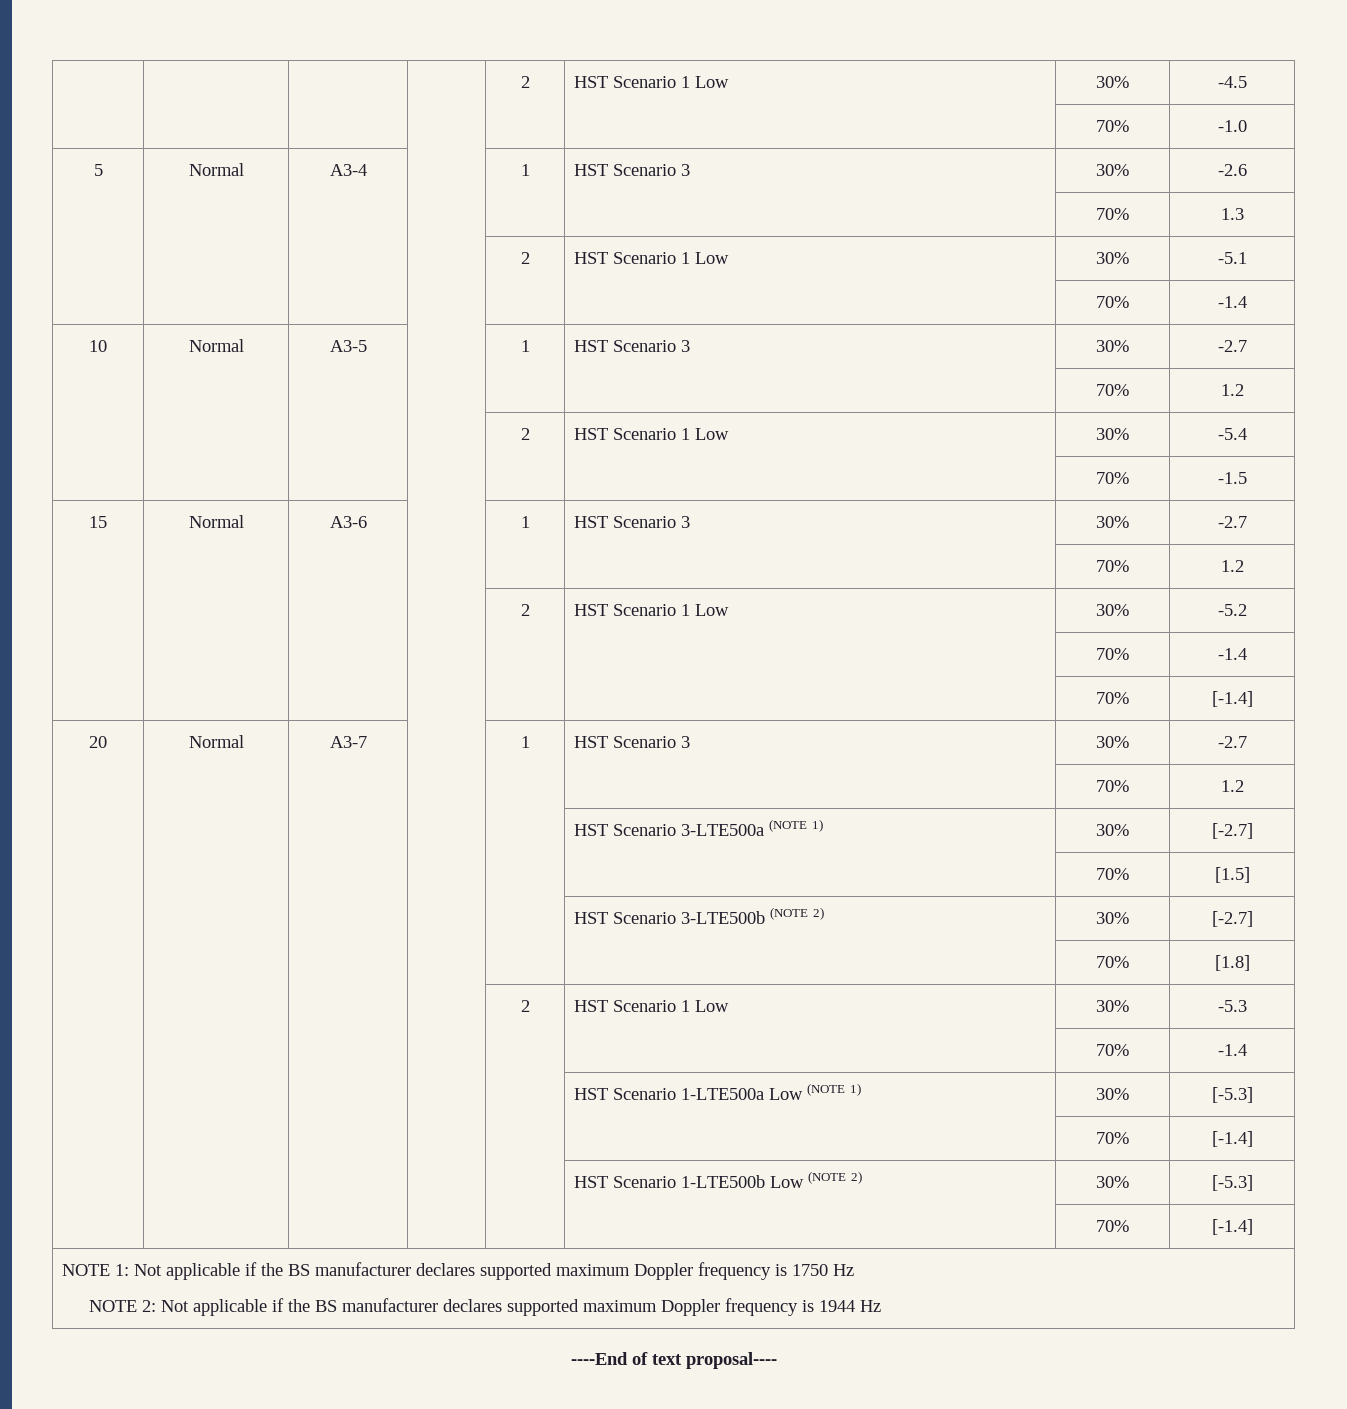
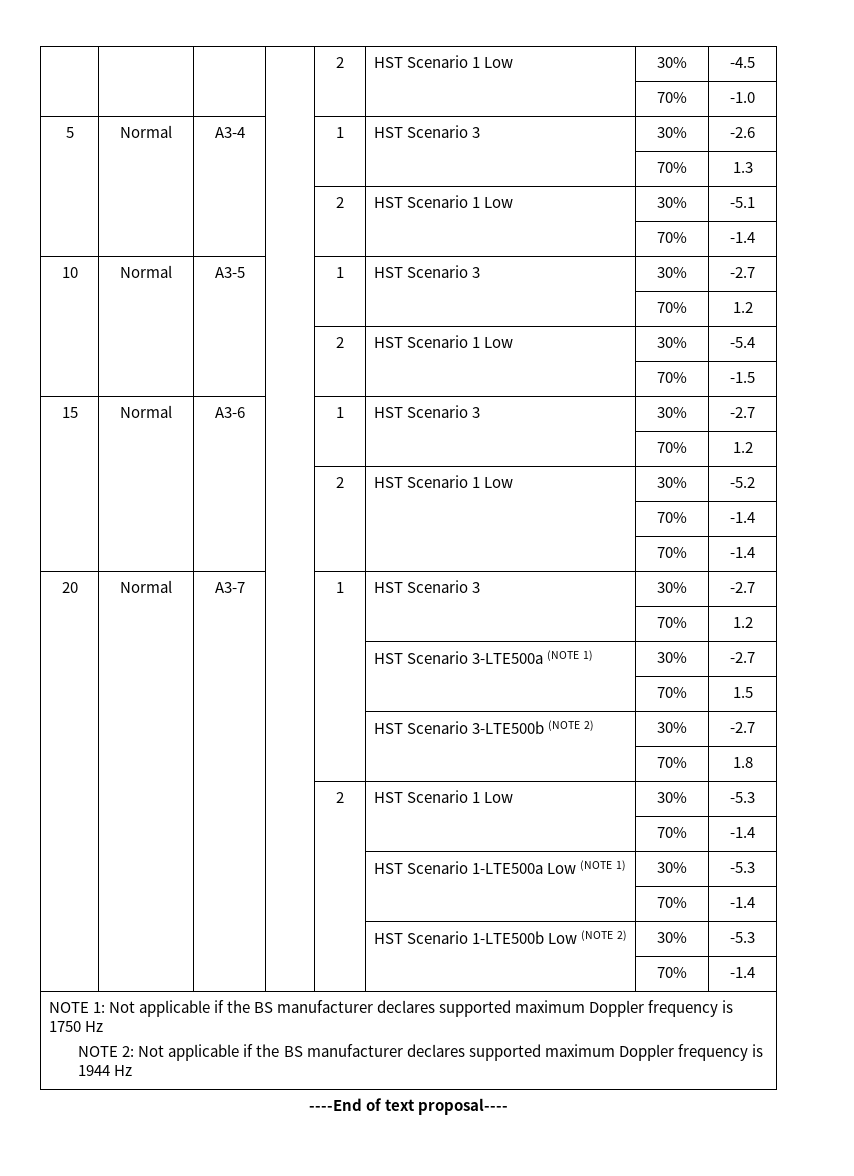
[1211,691,1253,707] [-1.4] -> [730,547,755,558] -1.4
[1211,823,1253,839] [1096,868,1129,880] [1214,867,1250,883] [-2.7] // | | | | | | 70% | [1.5] -> [730,652,755,663] [657,687,687,698] [732,687,753,698] -2.7 // | | | | | | 70% | 1.5
[1211,911,1253,927] [1096,956,1129,968] [1214,955,1250,971] [-2.7] // | | | | | | 70% | [1.8] -> [730,722,755,733] [657,757,687,768] [732,757,753,768] -2.7 // | | | | | | 70% | 1.8
[1211,1087,1253,1103] [1096,1132,1129,1144] [1211,1131,1253,1147] [-5.3] // | | | | | | 70% | [-1.4] -> [730,862,755,873] [657,897,687,908] [730,897,755,908] -5.3 // | | | | | | 70% | -1.4
[1211,1175,1253,1191] [1096,1220,1129,1232] [1211,1219,1253,1235] [-5.3] // | | | | | | 70% | [-1.4] -> [730,932,755,943] [657,967,687,978] [730,967,755,978] -5.3 // | | | | | | 70% | -1.4

